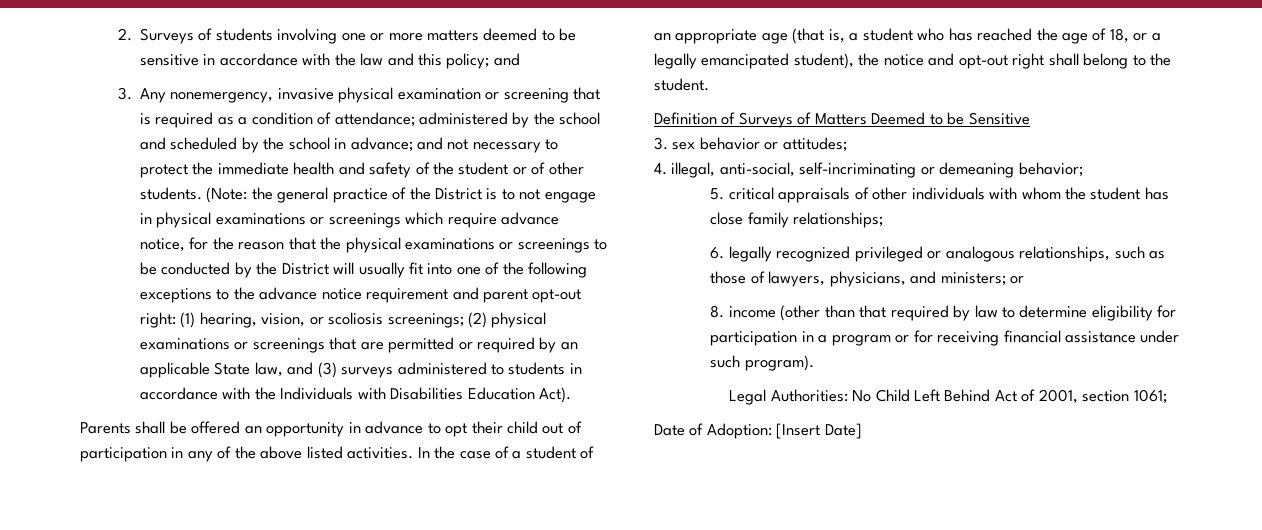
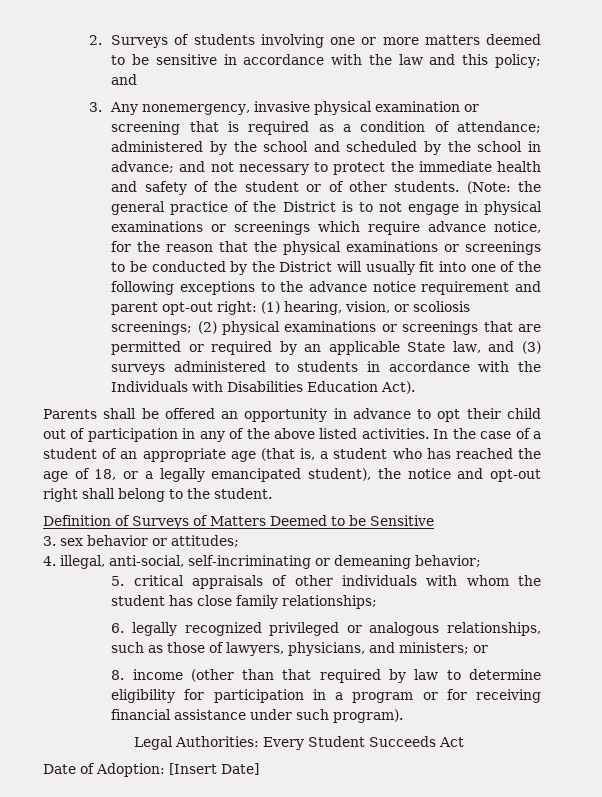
[852,389,1167,404] No Child Left Behind Act of 2001, section 1061; -> [263,736,465,750] Every Student Succeeds Act

